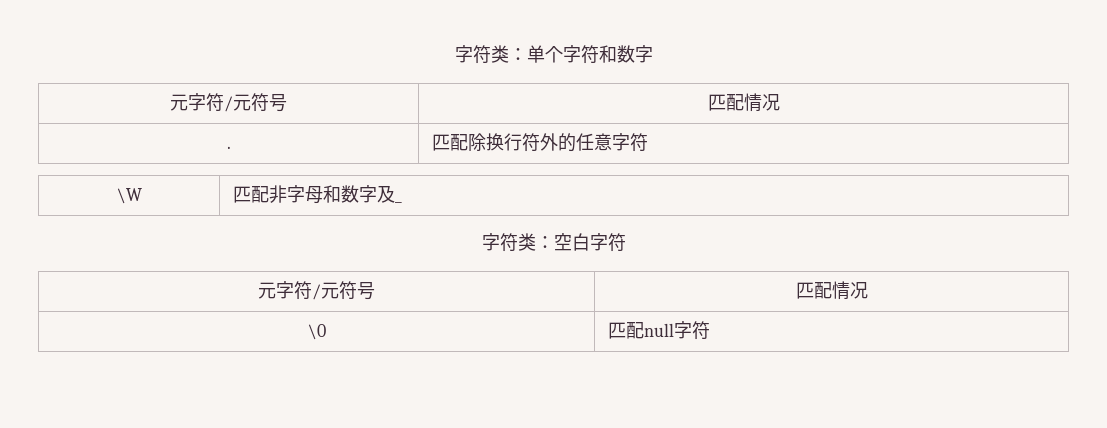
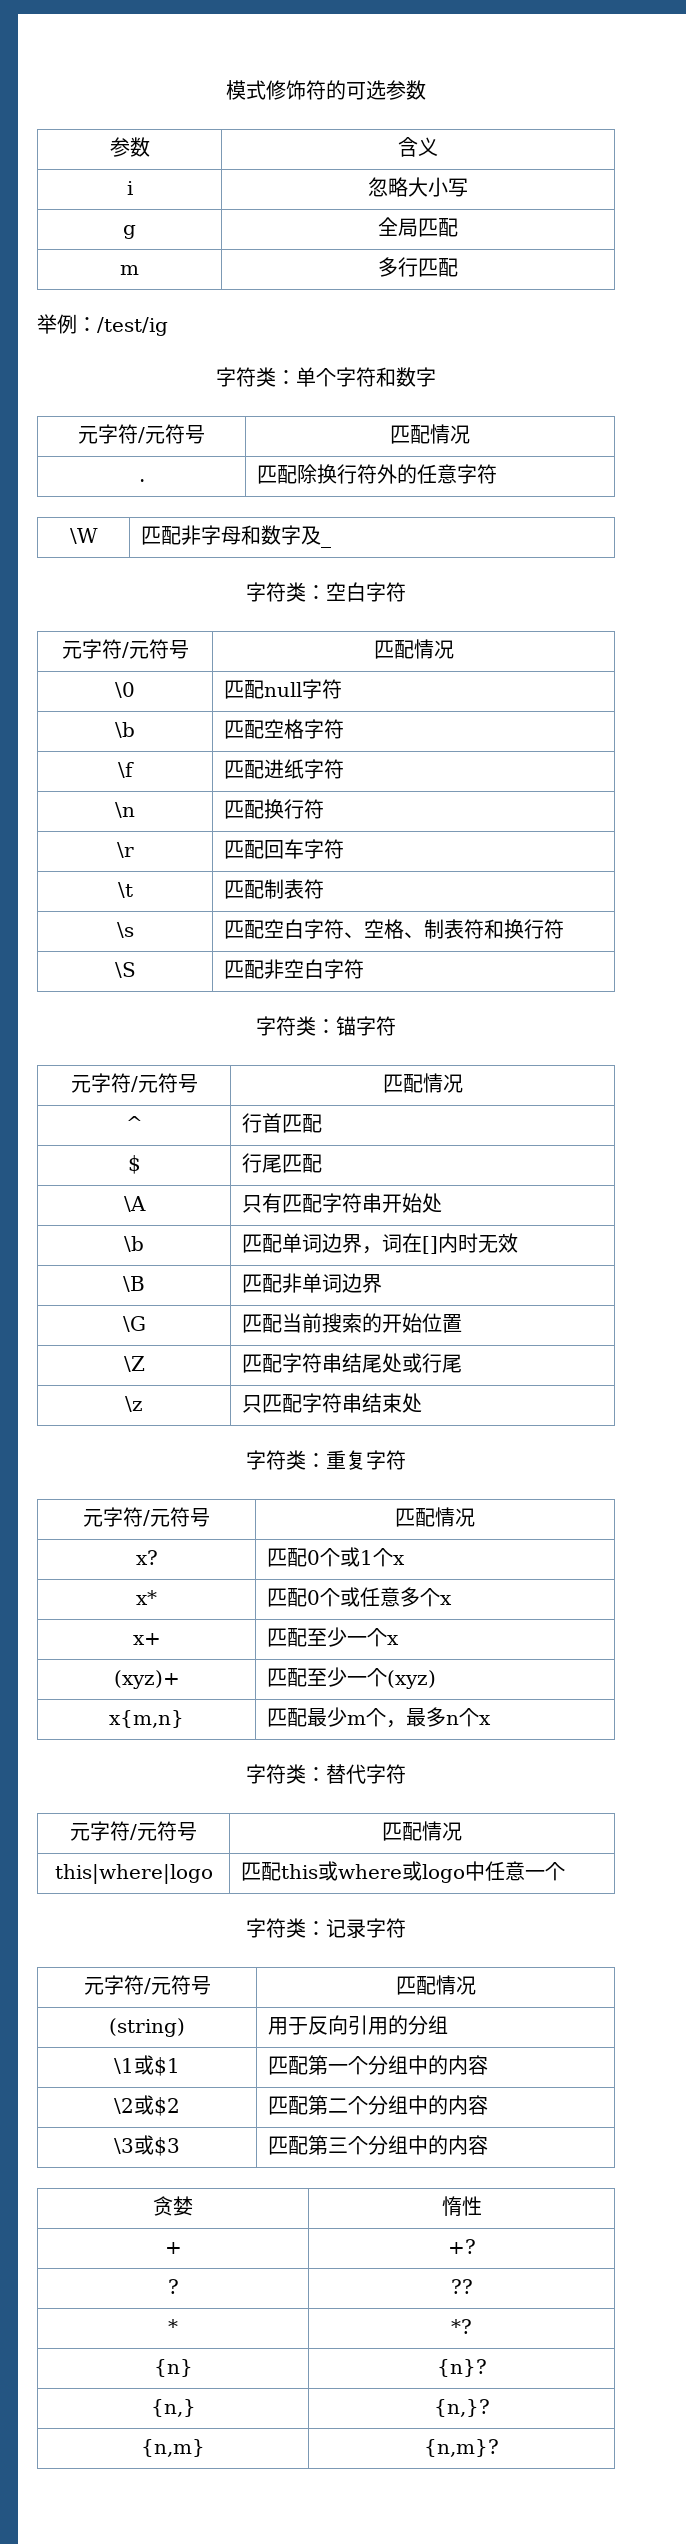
(454, 54) none -> [226,80,426,100] [109,137,150,157] [398,137,438,157] [126,181,133,195] [368,177,468,197] [123,225,136,239] [378,217,458,237] [120,265,139,275] [378,257,458,277] [37,314,168,336] 模式修饰符的可选参数 // 参数 | 含义 // i | 忽略大小写 // g | 全局匹配 // m | 多行匹配 // 举例：/test/ig //
(711, 330) none -> [115,722,135,738] [223,719,344,739] [118,762,134,778] [223,759,344,779] [115,802,135,818] [223,799,324,819] [116,842,134,858] [223,839,344,859] [117,882,133,898] [223,879,324,899] [116,922,134,938] [223,919,564,939] [114,962,136,978] [223,959,364,979] [256,1016,396,1036] [70,1073,198,1093] [382,1073,463,1093] [125,1116,143,1131] [241,1113,322,1133] [127,1155,141,1174] [241,1153,322,1173] [123,1196,146,1212] [241,1193,442,1213] [124,1236,144,1252] [241,1233,518,1254] [123,1276,145,1292] [241,1273,382,1293] [122,1316,146,1332] [241,1313,462,1333] [123,1356,145,1372] [241,1353,462,1373] [125,1396,143,1412] [241,1393,422,1413] [246,1450,406,1470] [83,1507,210,1527] [395,1507,475,1527] [135,1550,158,1565] [266,1547,405,1567] [136,1590,157,1605] [266,1587,452,1607] [132,1633,161,1645] [266,1627,399,1647] [113,1670,180,1689] [266,1667,436,1689] [109,1710,184,1728] [266,1707,491,1728] [246,1764,406,1784] [70,1821,197,1841] [382,1821,462,1841] [54,1864,213,1884] [240,1861,565,1883] [246,1918,406,1938] [83,1975,211,1995] [395,1975,476,1995] [109,2018,185,2037] [267,2015,448,2035] [114,2055,180,2076] [267,2055,488,2075] [114,2095,180,2116] [267,2095,488,2115] [114,2135,180,2156] [267,2135,488,2155] [153,2196,193,2216] [441,2196,482,2216] [164,2242,182,2254] [447,2239,476,2254] [167,2279,179,2294] [450,2279,473,2294] [168,2319,178,2334] [451,2319,472,2334] [153,2359,193,2377] [436,2359,487,2377] [150,2399,196,2417] [433,2399,490,2417] [141,2439,205,2457] [424,2439,499,2457] // \b | 匹配空格字符 // \f | 匹配进纸字符 // \n | 匹配换行符 // \r | 匹配回车字符 // \t | 匹配制表符 // \s | 匹配空白字符、空格、制表符和换行符 // \S | 匹配非空白字符 // 字符类：锚字符 // 元字符/元符号 | 匹配情况 // ^ | 行首匹配 // $ | 行尾匹配 // \A | 只有匹配字符串开始处 // \b | 匹配单词边界，词在[]内时无效 // \B | 匹配非单词边界 // \G | 匹配当前搜索的开始位置 // \Z | 匹配字符串结尾处或行尾 // \z | 只匹配字符串结束处 // 字符类：重复字符 // 元字符/元符号 | 匹配情况 // x? | 匹配0个或1个x // x* | 匹配0个或任意多个x // x+ | 匹配至少一个x // (xyz)+ | 匹配至少一个(xyz) // x{m,n} | 匹配最少m个，最多n个x // 字符类：替代字符 // 元字符/元符号 | 匹配情况 // this|where|logo | 匹配this或where或logo中任意一个 // 字符类：记录字符 // 元字符/元符号 | 匹配情况 // (string) | 用于反向引用的分组 // \1或$1 | 匹配第一个分组中的内容 // \2或$2 | 匹配第二个分组中的内容 // \3或$3 | 匹配第三个分组中的内容 // 贪婪 | 惰性 // + | +? // ? | ?? // * | *? // {n} | {n}? // {n,} | {n,}? // {n,m} | {n,m}?

